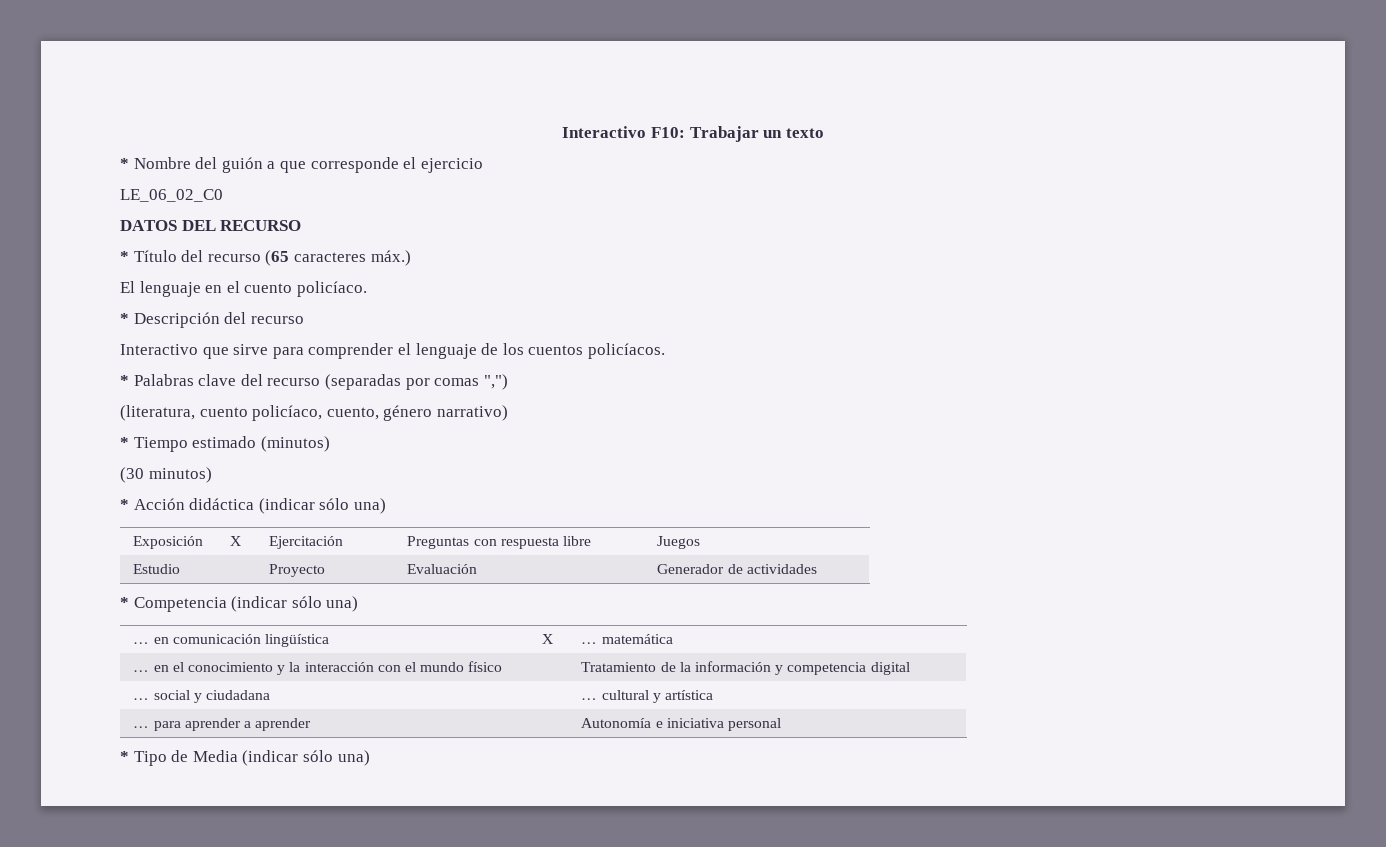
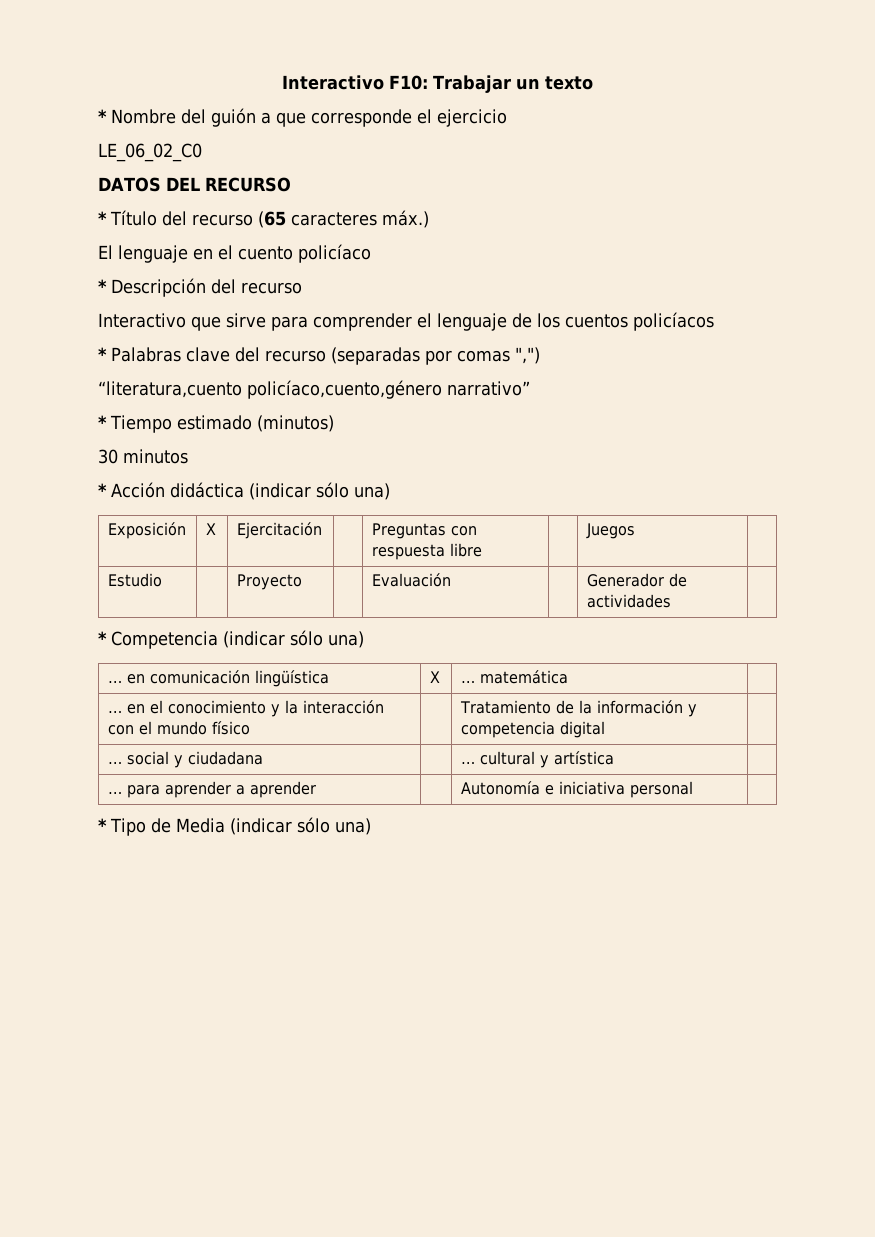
[296,281,367,297] policíaco. -> [298,244,371,263] policíaco
[587,343,665,359] policíacos. -> [633,312,714,331] policíacos
[120,405,508,421] (literatura, cuento policíaco, cuento, género narrativo) -> [98,380,530,399] “literatura,cuento policíaco,cuento,género narrativo”
[120,467,212,483] (30 minutos) -> [98,449,188,464] 30 minutos

